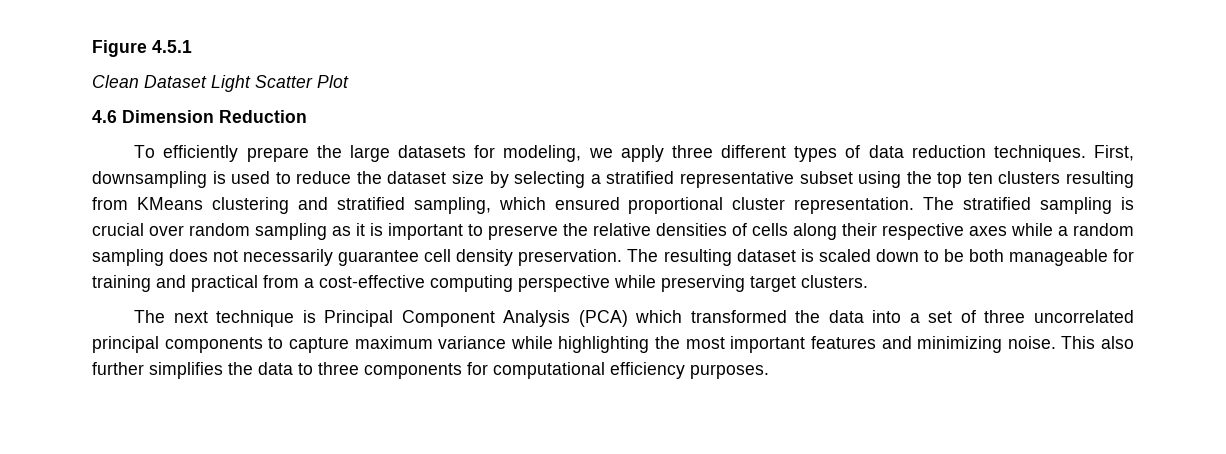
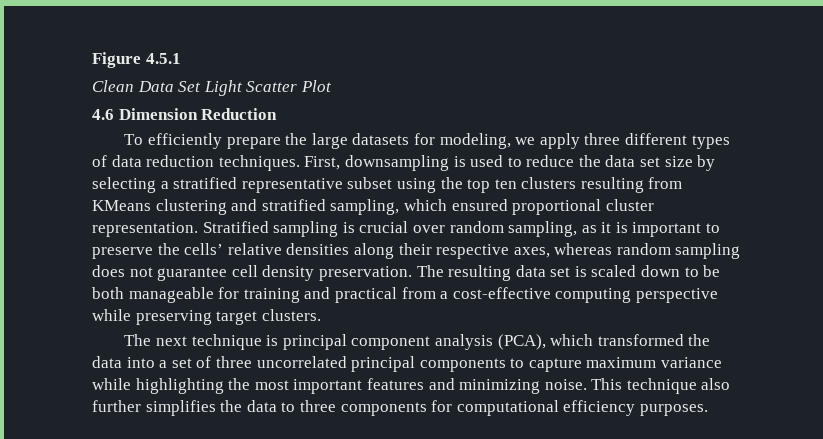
[144,75,207,88] Dataset -> [137,81,202,92] Data Set
[387,171,447,184] dataset -> [605,155,661,167] data set
[923,197,1032,210] The stratified -> [202,221,269,233] Stratified
[255,223,327,240] sampling -> [508,221,578,237] sampling,
(588, 229) none -> [184,243,224,255] cells’
[732,223,788,236] of cells -> (350, 249) none
[969,223,1068,236] axes while a -> [513,243,613,258] axes, whereas
[243,249,334,266] necessarily -> (153, 272) none
[736,249,796,262] dataset -> [515,265,571,277] data set
[324,310,628,327] Principal Component Analysis (PCA) -> [282,334,546,350] principal component analysis (PCA),
(1096, 342) none -> [626,378,697,394] technique

